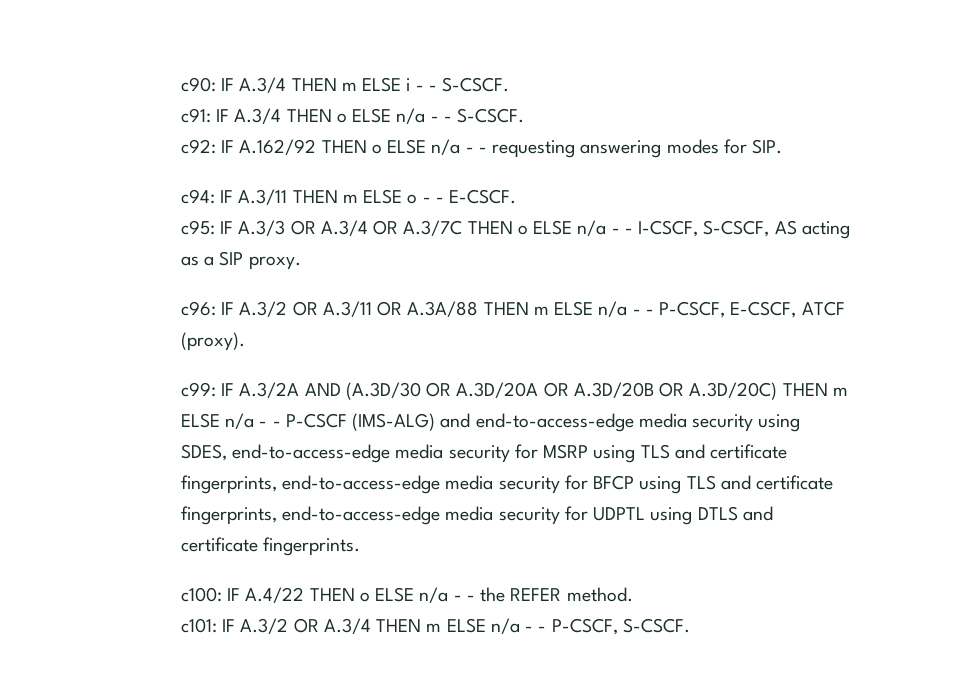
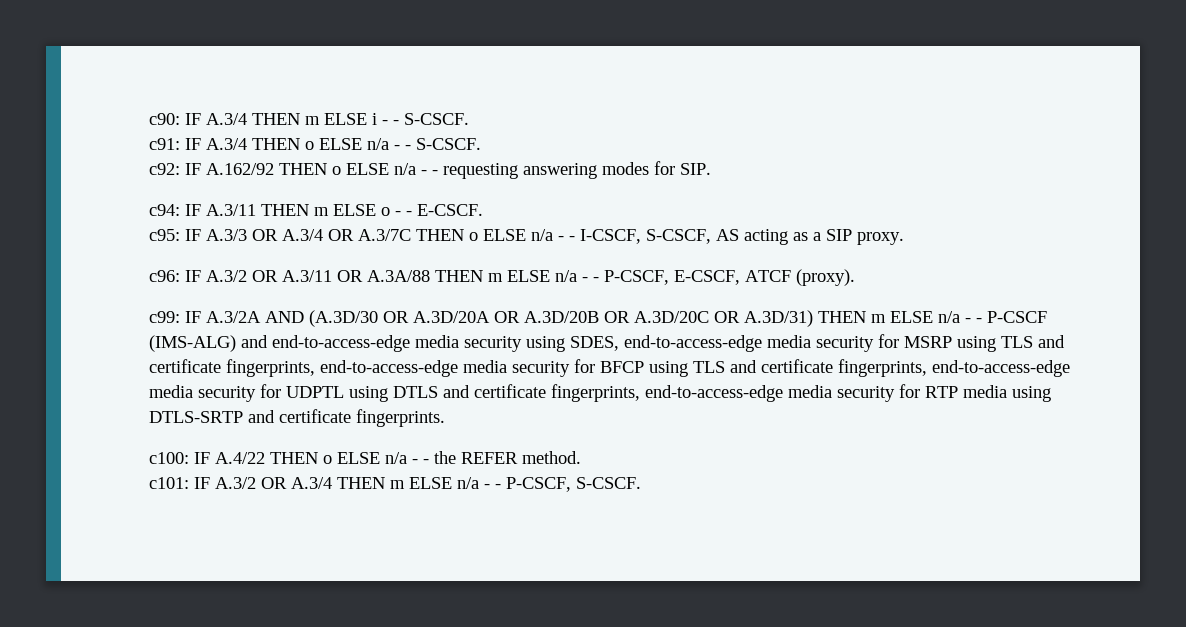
[689,382,778,400] A.3D/20C) -> [633,310,813,327] A.3D/20C OR A.3D/31)
(258, 544) none -> [550,384,1051,402] [148,409,351,423] fingerprints, end-to-access-edge media security for RTP media using DTLS-SRTP and certificate

